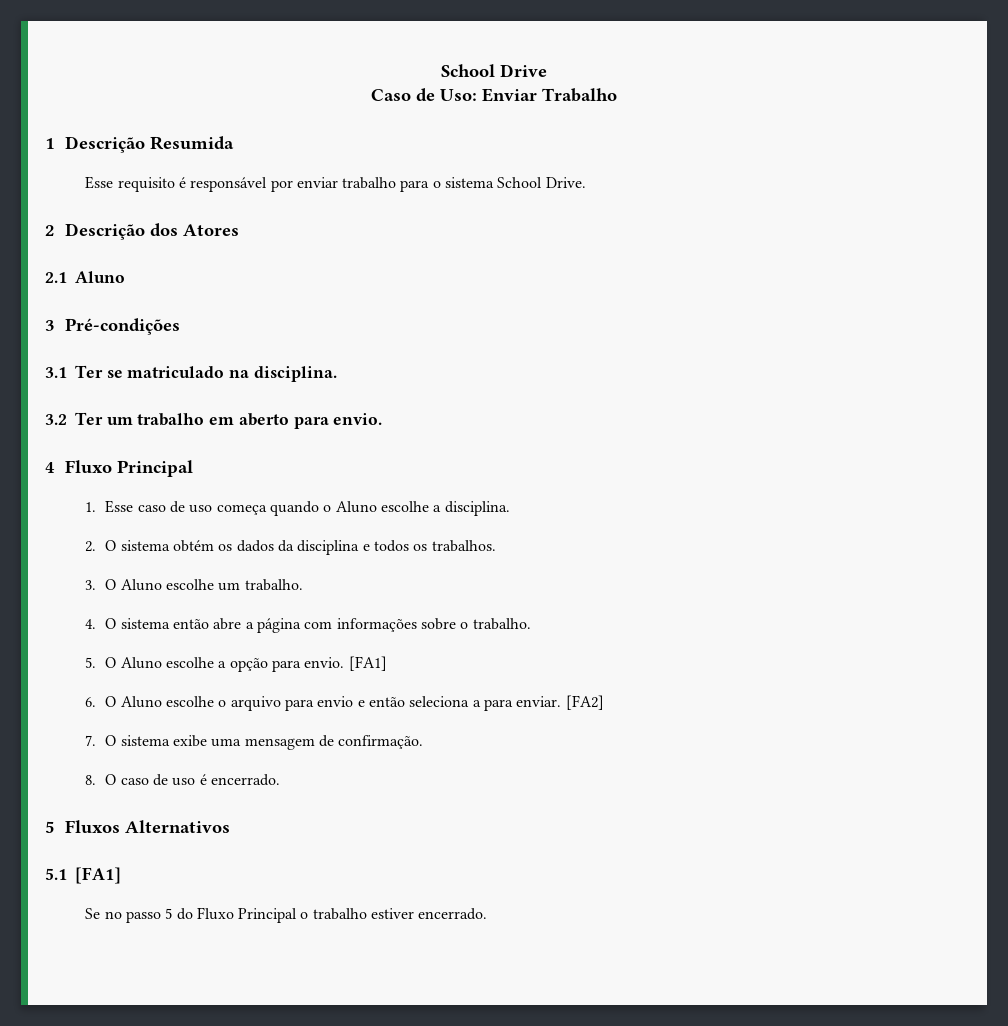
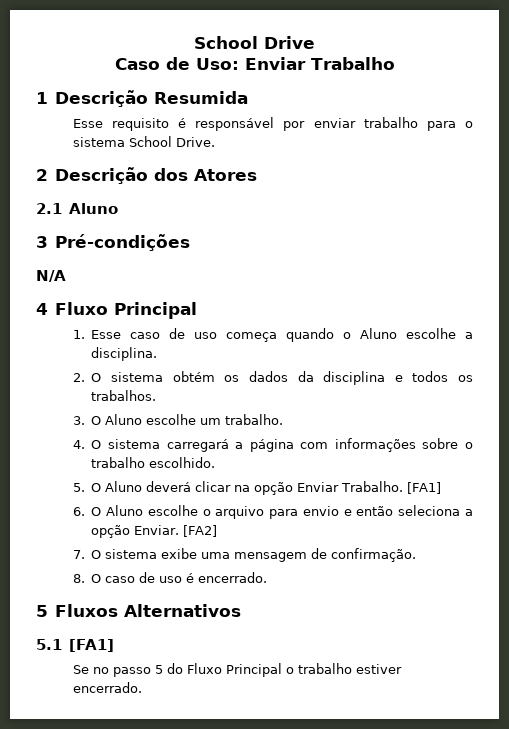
[45,365,337,382] [45,412,383,429] 3.1 Ter se matriculado na disciplina. // 3.2 Ter um trabalho em aberto para envio. -> [36,270,66,282] N/A
[173,618,242,630] então abre -> [166,439,229,452] carregará
[472,618,531,630] trabalho. -> [91,457,216,468] trabalho escolhido.
[166,657,345,672] escolhe a opção para envio. -> [146,481,404,495] deverá clicar na opção Enviar Trabalho.
[483,696,562,711] para enviar. -> [91,525,180,538] opção Enviar.

